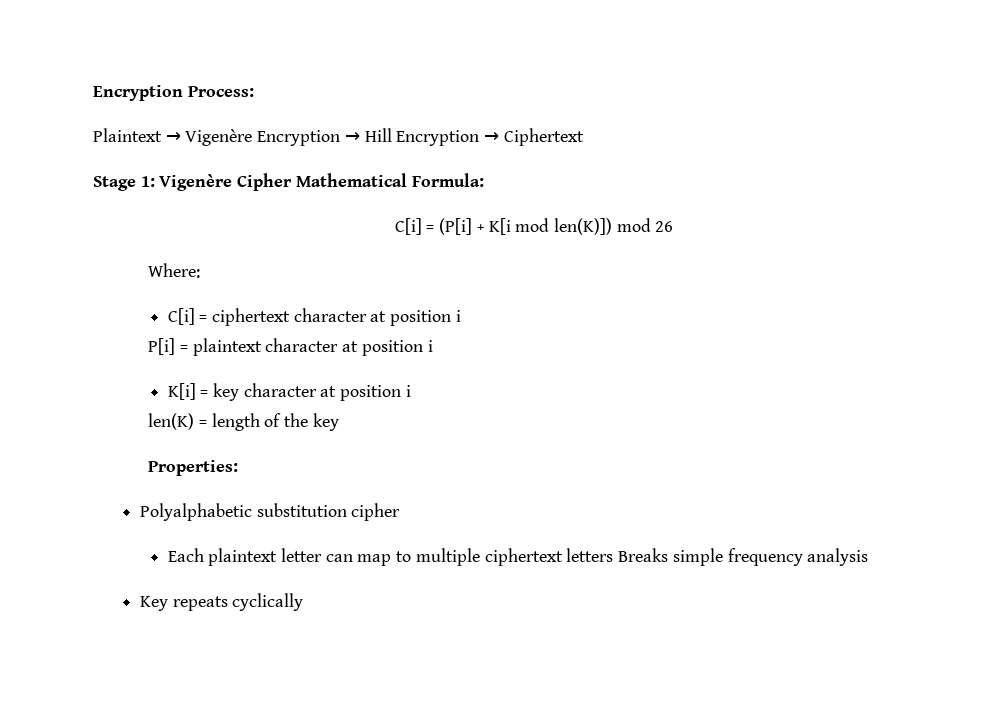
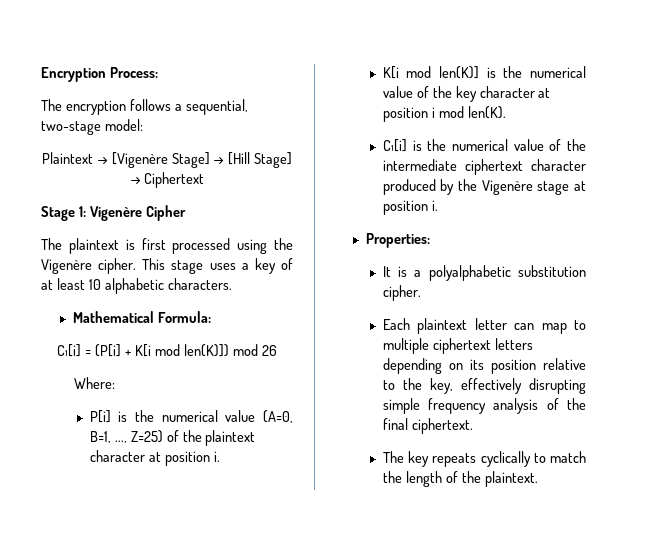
[93,128,480,146] Plaintext → Vigenère Encryption → Hill Encryption -> [41,99,248,115] [41,119,143,135] [41,152,293,168] The encryption follows a sequential, two-stage model: // Plaintext → [Vigenère Stage] → [Hill Stage]
(293, 182) none -> [41,238,293,254] [41,258,293,274] [41,278,232,294] // The plaintext is first processed using the Vigenère cipher. This stage uses a key of at least 10 alphabetic characters. //
[394,218,422,235] C[i] -> [57,344,82,357] C₁[i]
[167,308,461,326] [148,338,433,356] [167,383,209,400] C[i] = ciphertext character at position i // P[i] = plaintext character at position i // K[i] = -> [89,410,293,423] [89,430,256,446] [89,450,220,466] [382,66,586,79] [382,86,452,98] P[i] is the numerical value (A=0, B=1, ..., Z=25) of the plaintext character at position i. // K[i mod len(K)] is the numerical value of the
[148,413,339,431] [148,460,239,476] [139,503,401,521] // len(K) = length of the key // Properties: // Polyalphabetic substitution cipher -> [438,106,506,119] [382,139,586,152] [382,159,586,175] [382,179,586,195] [382,200,438,215] [366,233,431,248] [382,265,586,281] [382,285,421,301] mod len(K). // C₁[i] is the numerical value of the intermediate ciphertext character produced by the Vigenère stage at position i. // Properties: // It is a polyalphabetic substitution cipher.
[618,548,869,566] [139,593,304,611] Breaks simple frequency analysis // Key repeats cyclically -> [382,358,586,374] [382,378,586,394] [382,398,586,414] [382,418,473,434] [382,451,586,467] [382,471,538,487] depending on its position relative to the key, effectively disrupting simple frequency analysis of the final ciphertext. // The key repeats cyclically to match the length of the plaintext.

